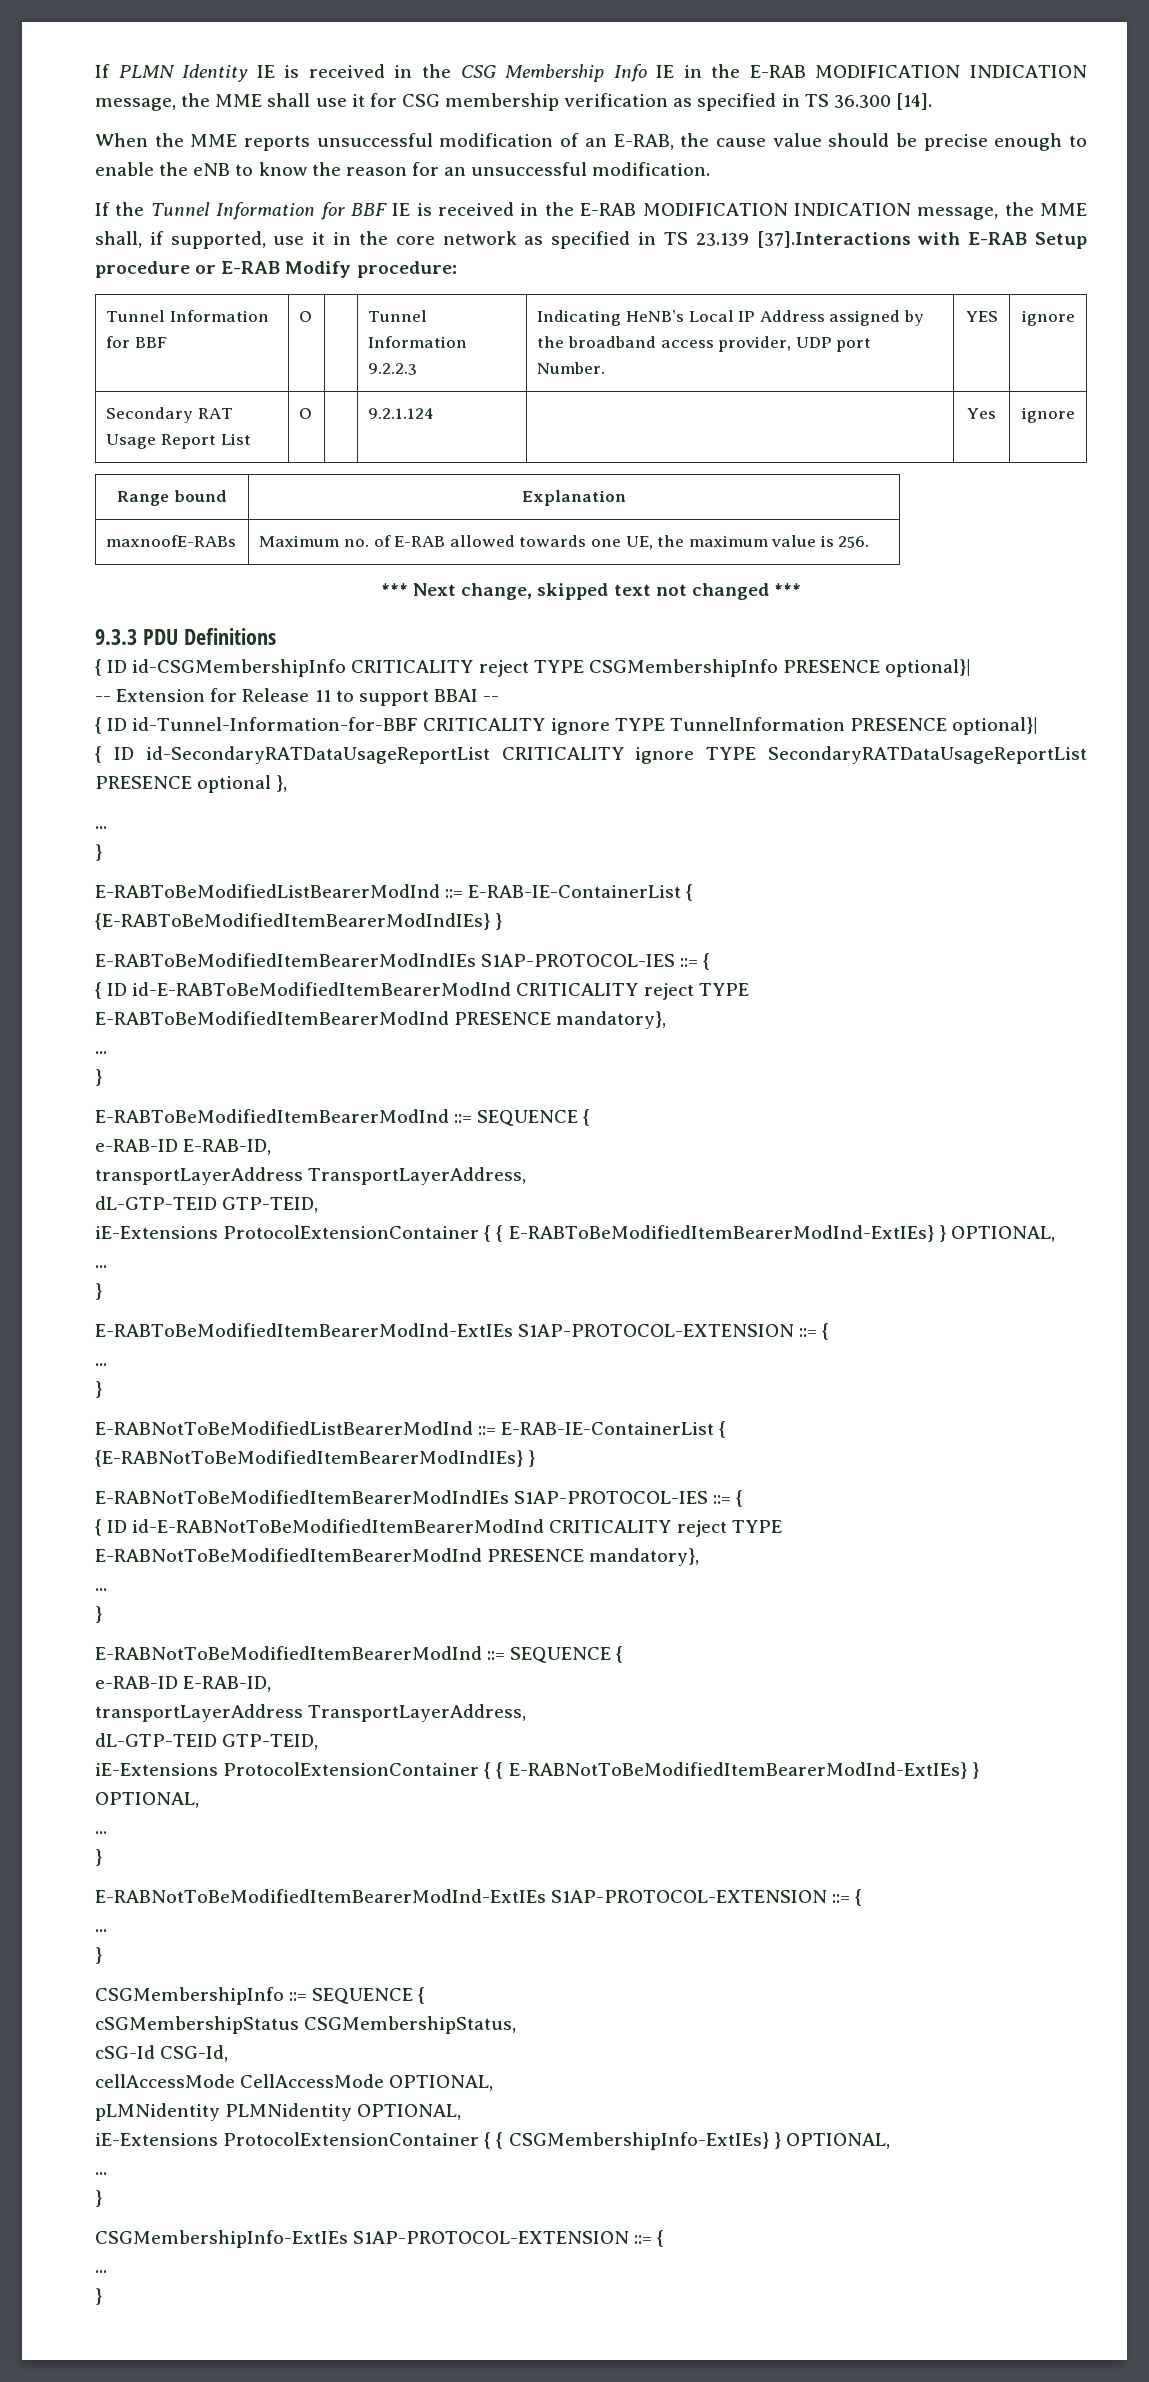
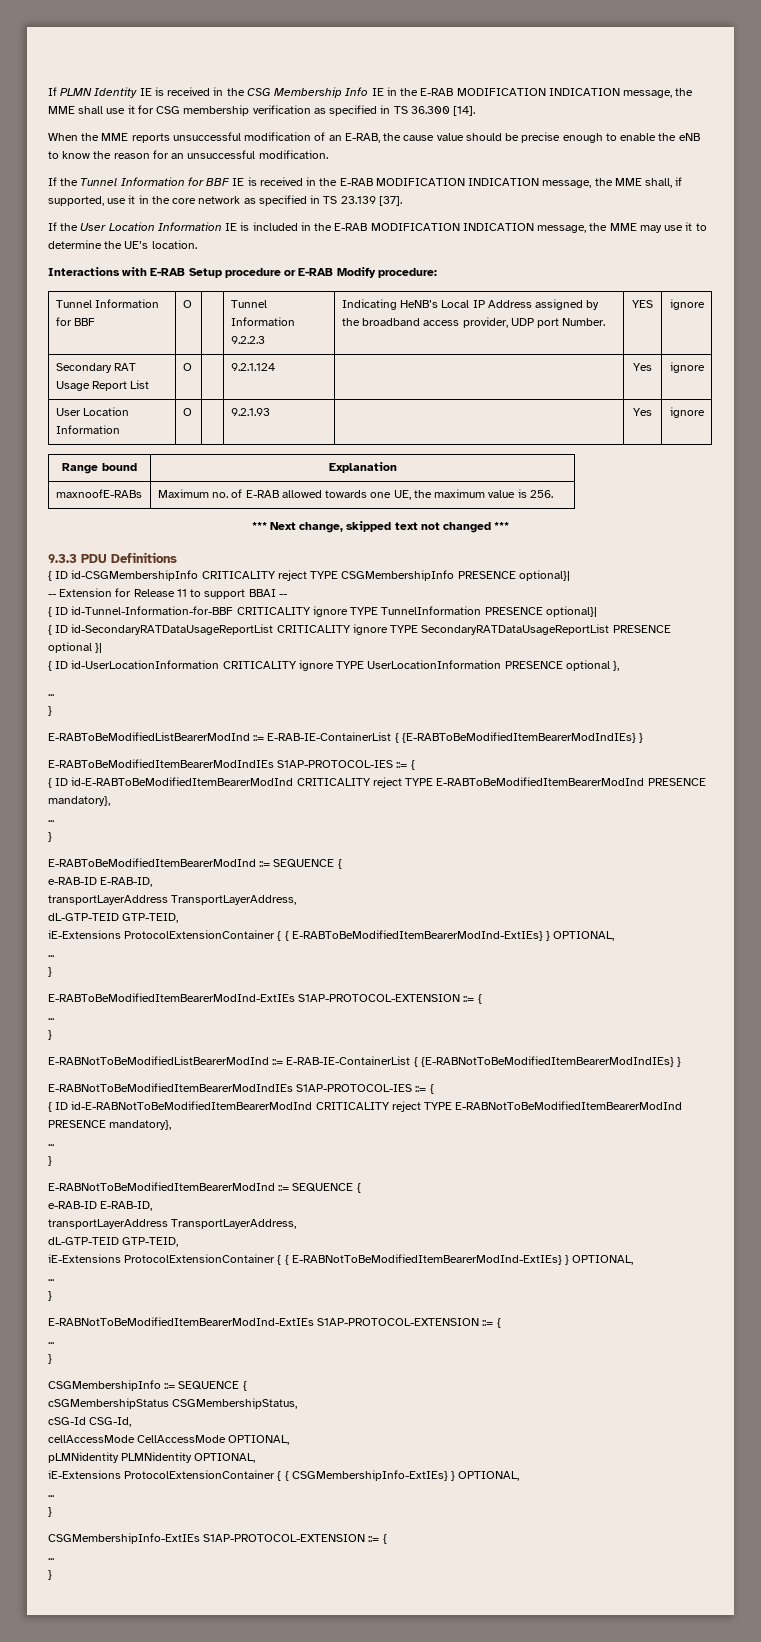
[756,231,911,248] [37].Interactions -> [378,196,402,206] [48,222,707,233] [48,240,197,249] [48,267,120,276] [37]. // If the User Location Information IE is included in the E-RAB MODIFICATION INDICATION message, the MME may use it to determine the UE’s location. // Interactions
(1075, 415) none -> [55,407,130,416] [55,425,120,434] [182,408,192,416] [230,408,270,416] [633,408,652,416] [669,407,705,418] // User Location Information | O | | 9.2.1.93 | | Yes | ignore
(272, 784) none -> [95,643,103,653] [48,660,610,671] }| // { ID id-UserLocationInformation CRITICALITY ignore TYPE UserLocationInformation PRESENCE optional

